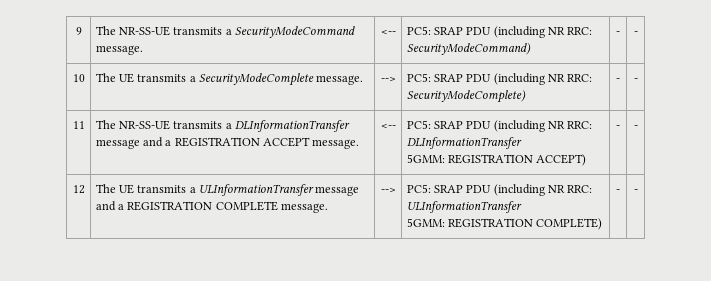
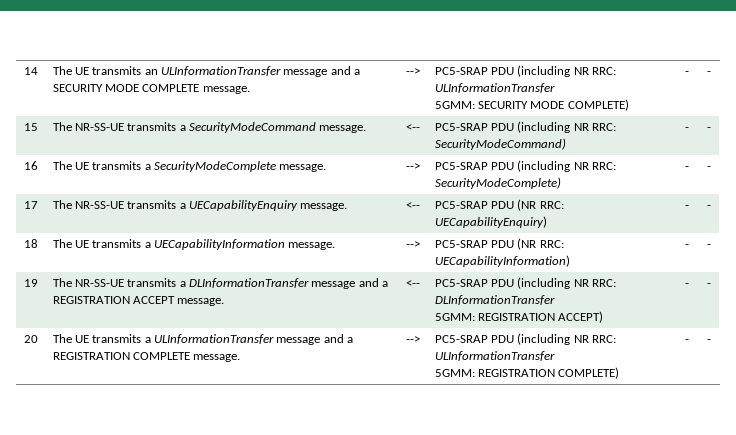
[75,27,82,35] 9 -> [24,67,38,75] [52,66,361,77] [52,84,250,94] [405,68,420,75] [434,65,616,77] [434,83,555,93] [434,99,629,111] [685,71,689,75] [706,71,711,75] [24,123,38,131] 14 | The UE transmits an ULInformationTransfer message and a SECURITY MODE COMPLETE message. | --> | PC5-SRAP PDU (including NR RRC: ULInformationTransfer // 5GMM: SECURITY MODE COMPLETE) | - | - // 15
[406,26,463,35] PC5: SRAP -> [434,123,488,131] PC5-SRAP
[72,74,85,82] 10 -> [24,161,38,170] 16
[406,73,463,82] PC5: SRAP -> [434,162,488,170] PC5-SRAP
[72,121,85,129] 11 -> [24,201,38,209] [52,200,348,211] [405,202,420,209] [434,199,564,211] [434,216,547,228] [685,205,689,209] [706,205,711,209] [24,239,38,248] [52,239,336,250] [405,241,420,248] [434,238,564,250] [434,255,570,267] [685,244,689,248] [706,244,711,248] [24,279,38,287] 17 | The NR-SS-UE transmits a UECapabilityEnquiry message. | <-- | PC5-SRAP PDU (NR RRC: UECapabilityEnquiry) | - | - // 18 | The UE transmits a UECapabilityInformation message. | --> | PC5-SRAP PDU (NR RRC: UECapabilityInformation) | - | - // 19
[406,120,463,129] PC5: SRAP -> [434,279,488,287] PC5-SRAP
[72,185,85,194] 12 -> [24,335,38,343] 20
[406,184,463,193] PC5: SRAP -> [434,335,488,343] PC5-SRAP

